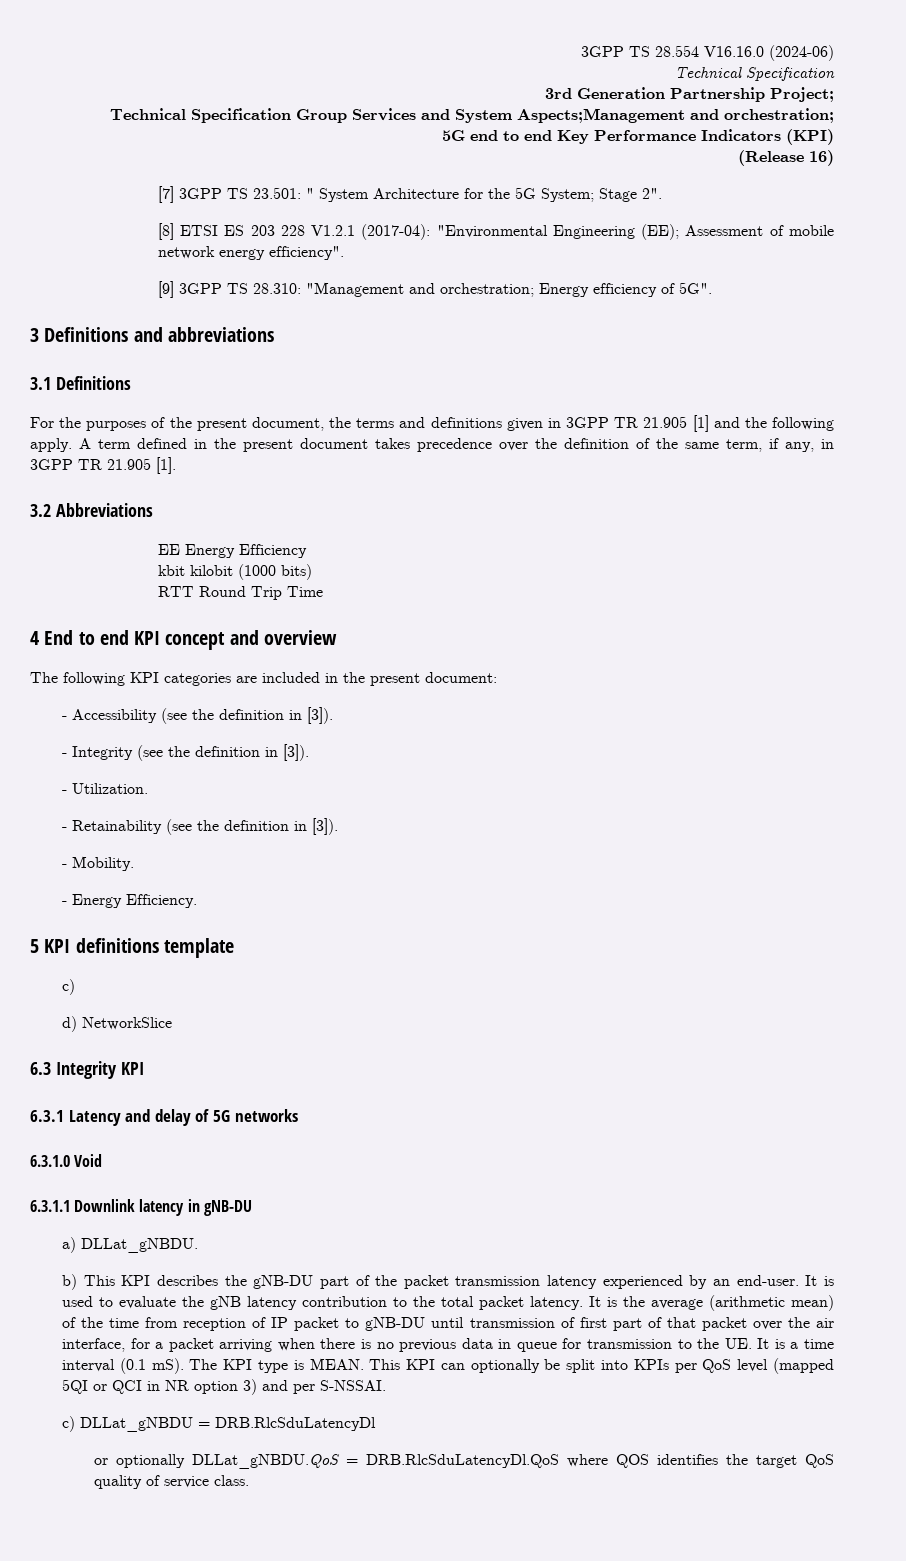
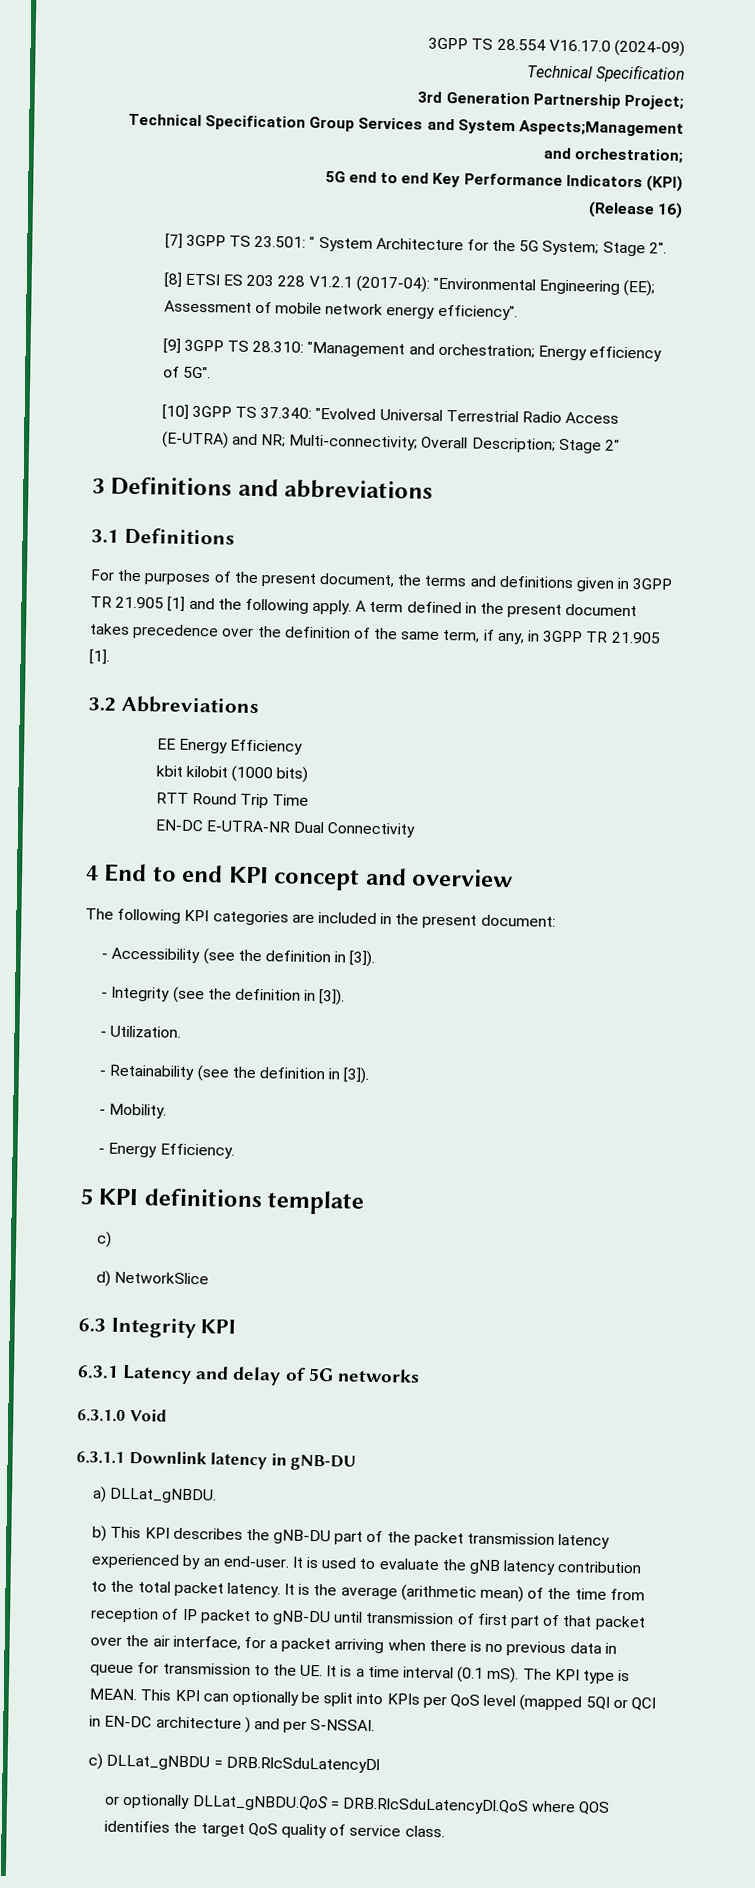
[704,45,834,61] V16.16.0 (2024-06) -> [548,39,685,57] V16.17.0 (2024-09)
(712, 288) none -> [161,404,620,424] [161,431,620,454] // [10] 3GPP TS 37.340: "Evolved Universal Terrestrial Radio Access (E-UTRA) and NR; Multi-connectivity; Overall Description; Stage 2"
(323, 591) none -> [154,819,416,838] // EN-DC E-UTRA-NR Dual Connectivity
[164,1379,257,1395] NR option 3) -> [104,1715,251,1734] EN-DC architecture )

